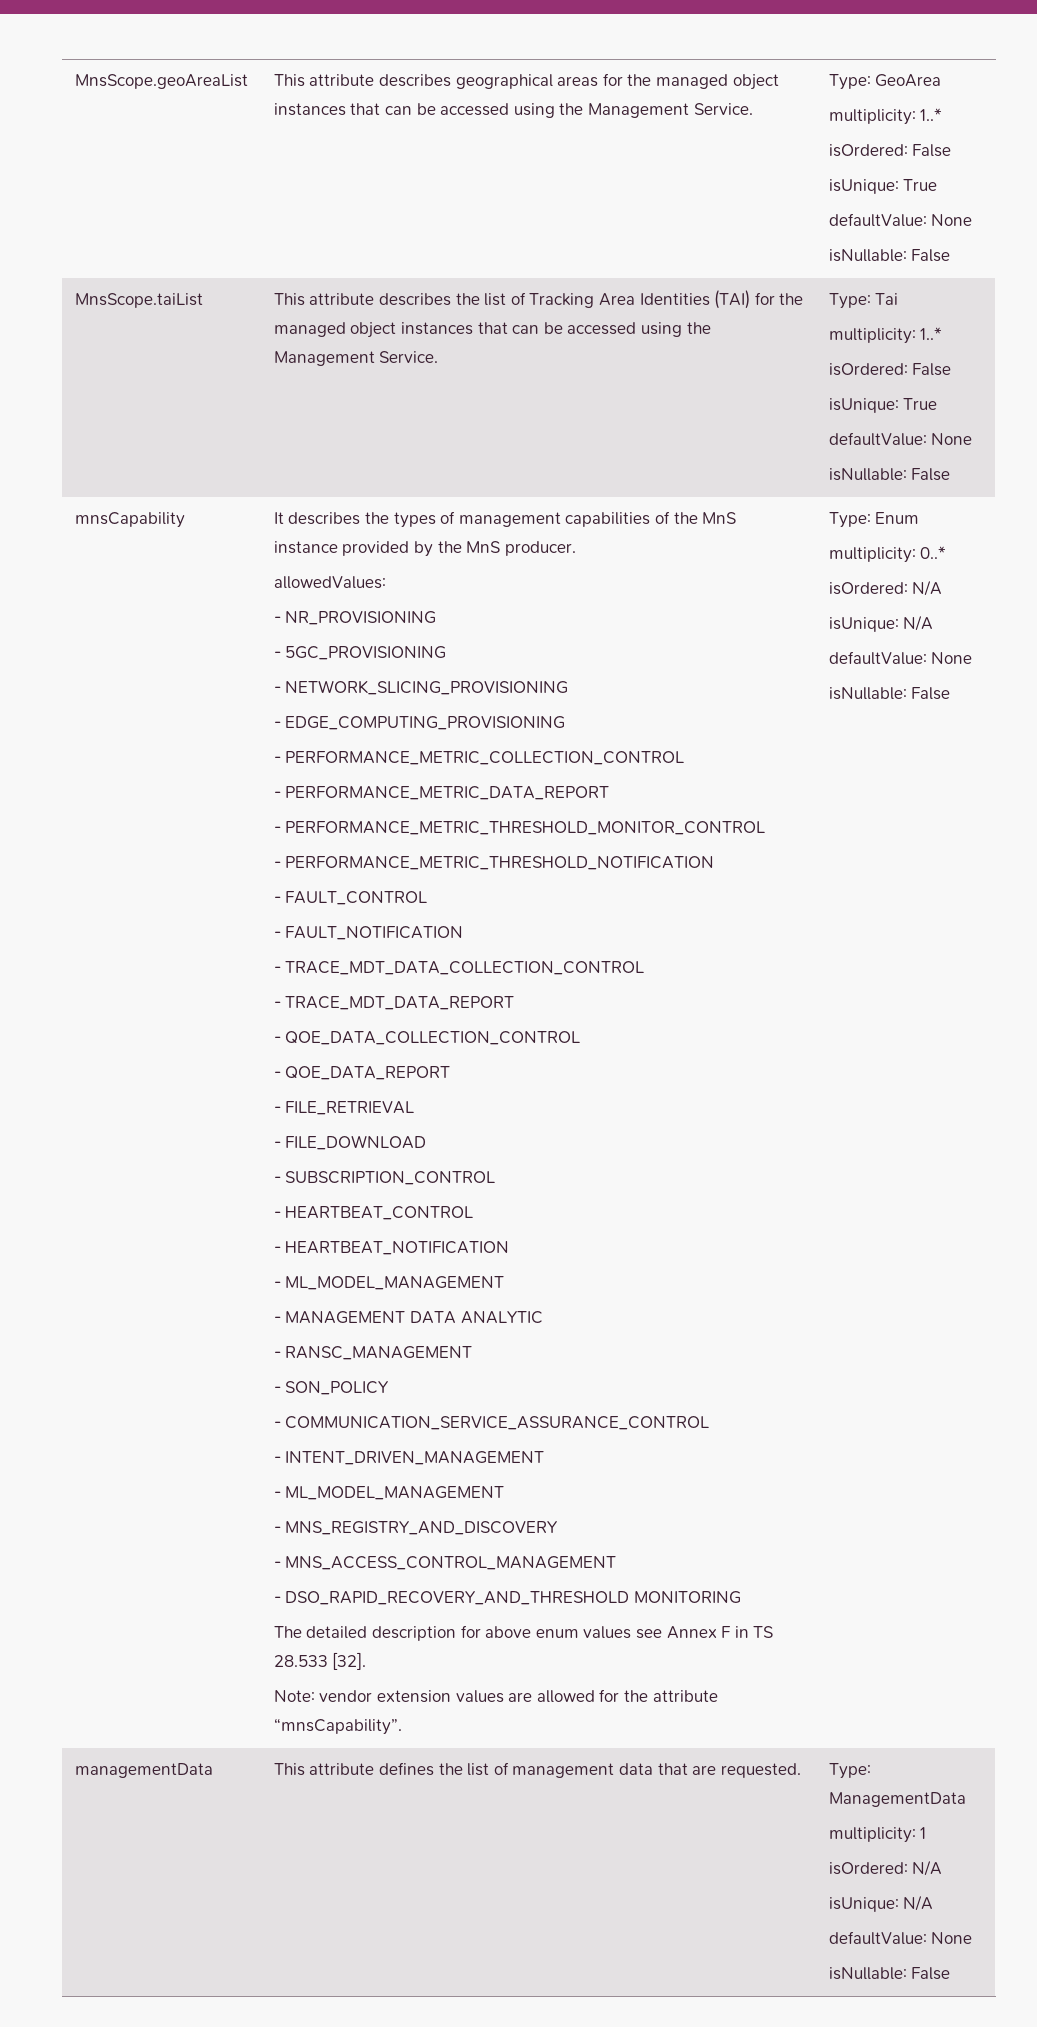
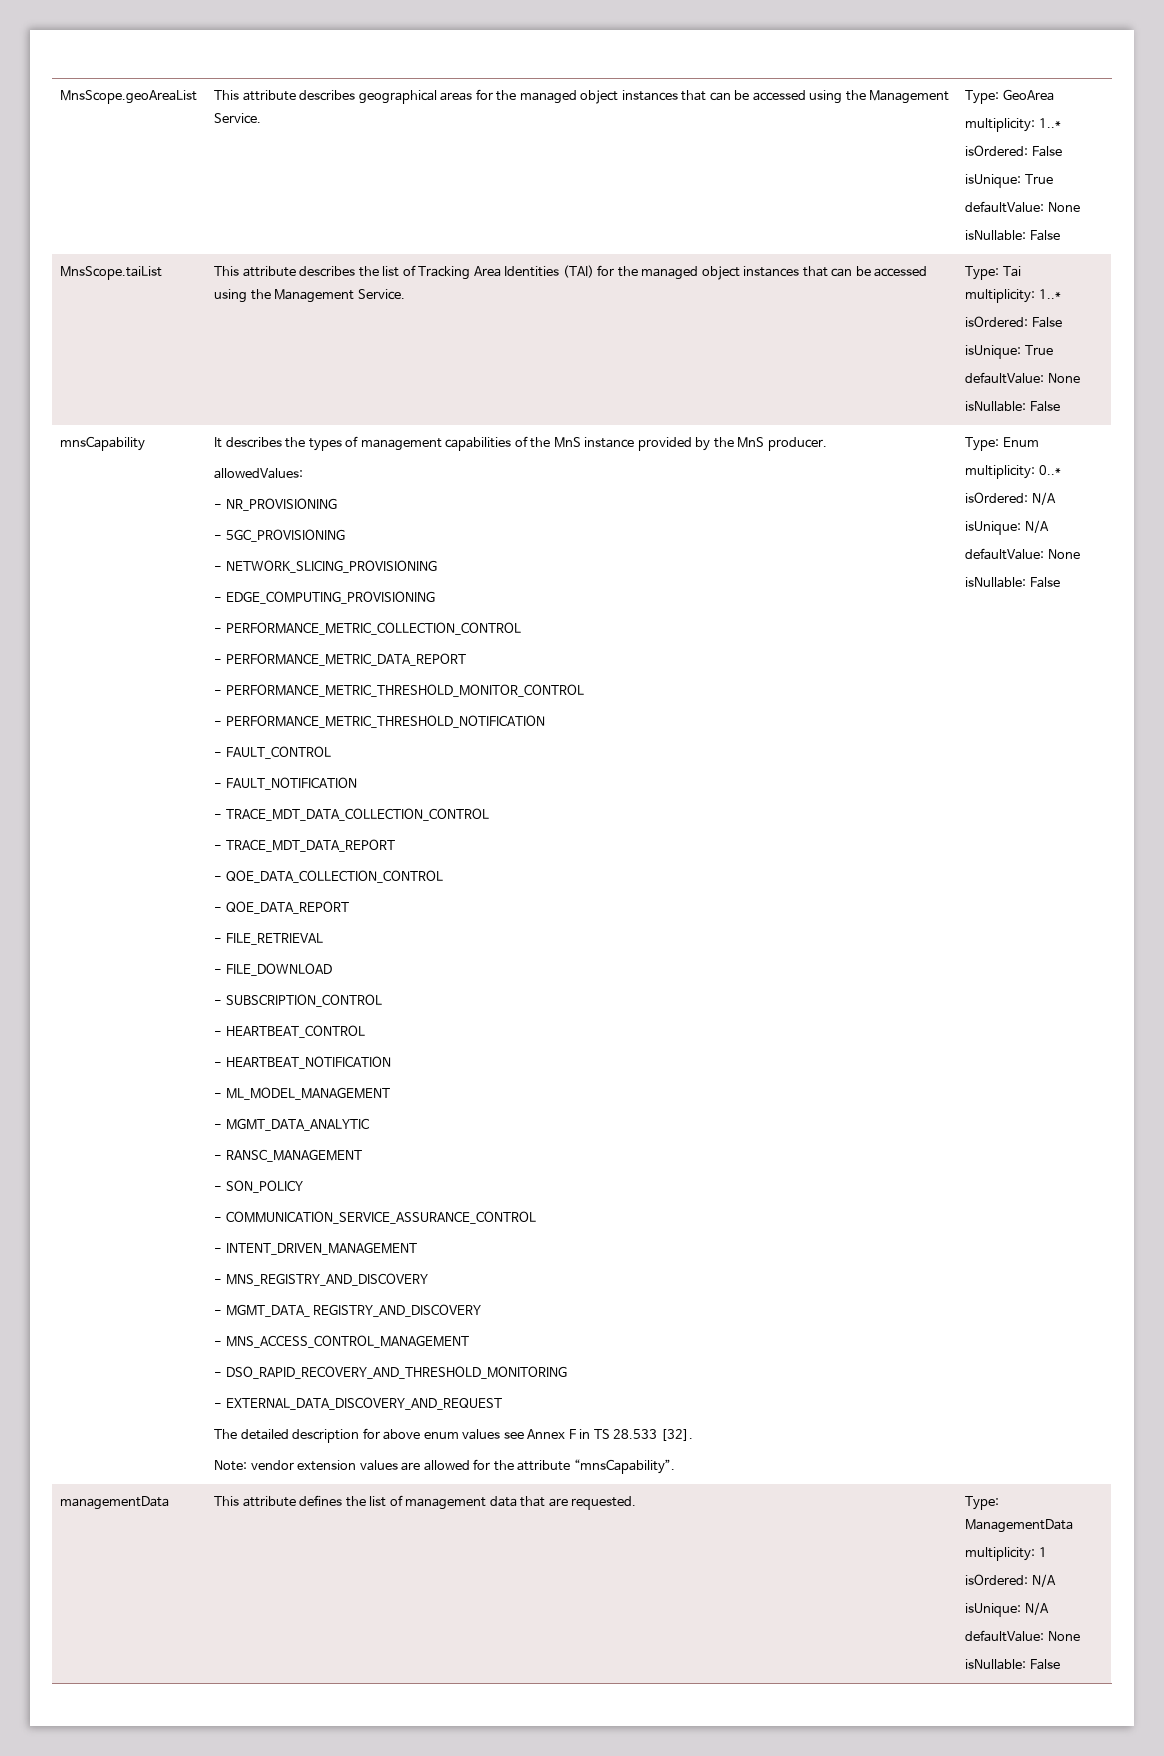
[285,1311,543,1324] MANAGEMENT DATA ANALYTIC -> [225,1118,369,1131] MGMT_DATA_ANALYTIC
[285,1486,505,1500] [273,1521,559,1535] ML_MODEL_MANAGEMENT // - MNS_REGISTRY_AND_DISCOVERY -> [225,1273,428,1286] [214,1304,482,1317] MNS_REGISTRY_AND_DISCOVERY // - MGMT_DATA_ REGISTRY_AND_DISCOVERY
[285,1591,741,1605] DSO_RAPID_RECOVERY_AND_THRESHOLD MONITORING -> [225,1366,567,1379] [214,1397,502,1410] DSO_RAPID_RECOVERY_AND_THRESHOLD_MONITORING // - EXTERNAL_DATA_DISCOVERY_AND_REQUEST

